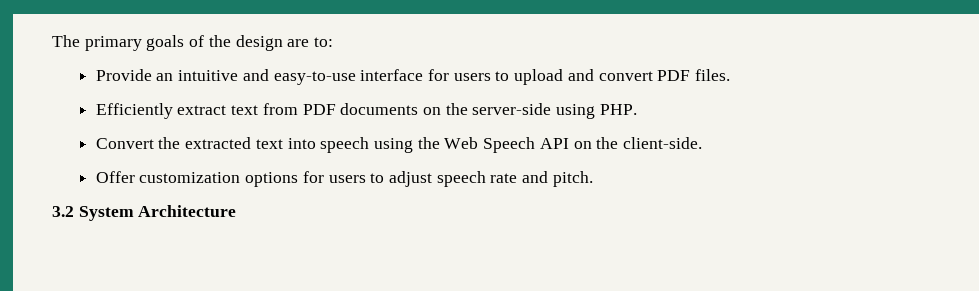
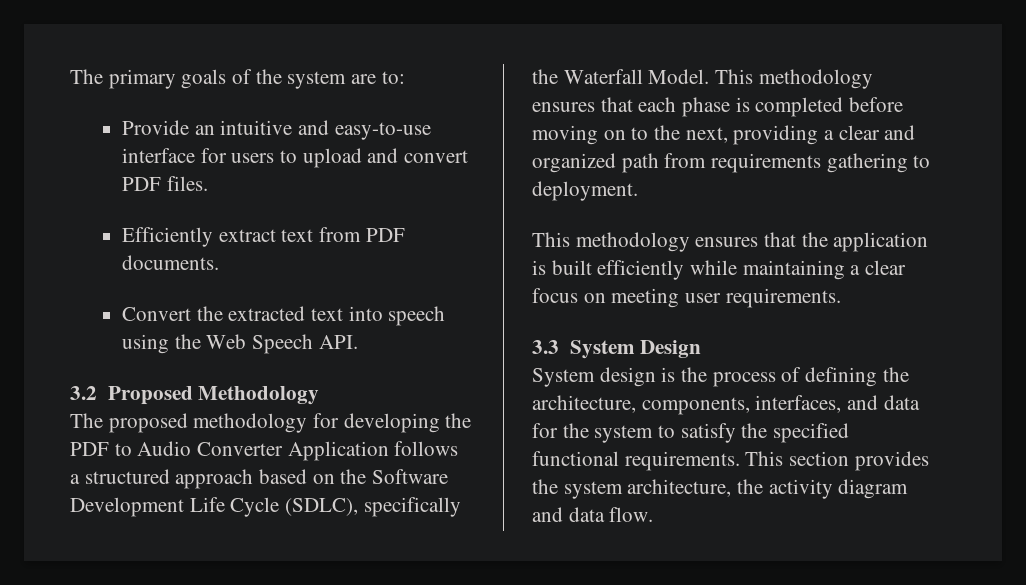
[235,35,283,51] design -> [287,71,347,89] system
[340,103,637,119] documents on the server-side using PHP. -> [122,255,220,270] documents.
[539,137,703,149] [95,171,593,187] [52,205,237,221] API on the client-side. // Offer customization options for users to adjust speech rate and pitch. // 3.2 System Architecture -> [318,335,358,349] [70,386,320,405] [70,413,472,433] [70,441,459,461] [70,469,449,489] [70,497,461,517] [532,69,873,89] [532,97,904,117] [532,125,916,145] [532,153,931,173] [532,181,638,201] [532,232,929,252] [532,260,907,280] [532,288,841,308] [532,340,702,359] [532,367,909,387] [532,395,920,415] [532,423,850,443] [532,451,929,471] [532,479,909,499] [532,507,654,522] API. // 3.2 Proposed Methodology // The proposed methodology for developing the PDF to Audio Converter Application follows a structured approach based on the Software Development Life Cycle (SDLC), specifically the Waterfall Model. This methodology ensures that each phase is completed before moving on to the next, providing a clear and organized path from requirements gathering to deployment. // This methodology ensures that the application is built efficiently while maintaining a clear focus on meeting user requirements. // 3.3 System Design // System design is the process of defining the architecture, components, interfaces, and data for the system to satisfy the specified functional requirements. This section provides the system architecture, the activity diagram and data flow.

